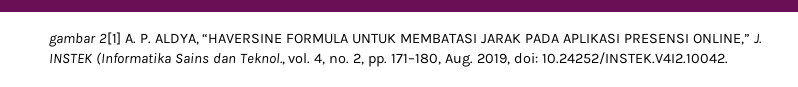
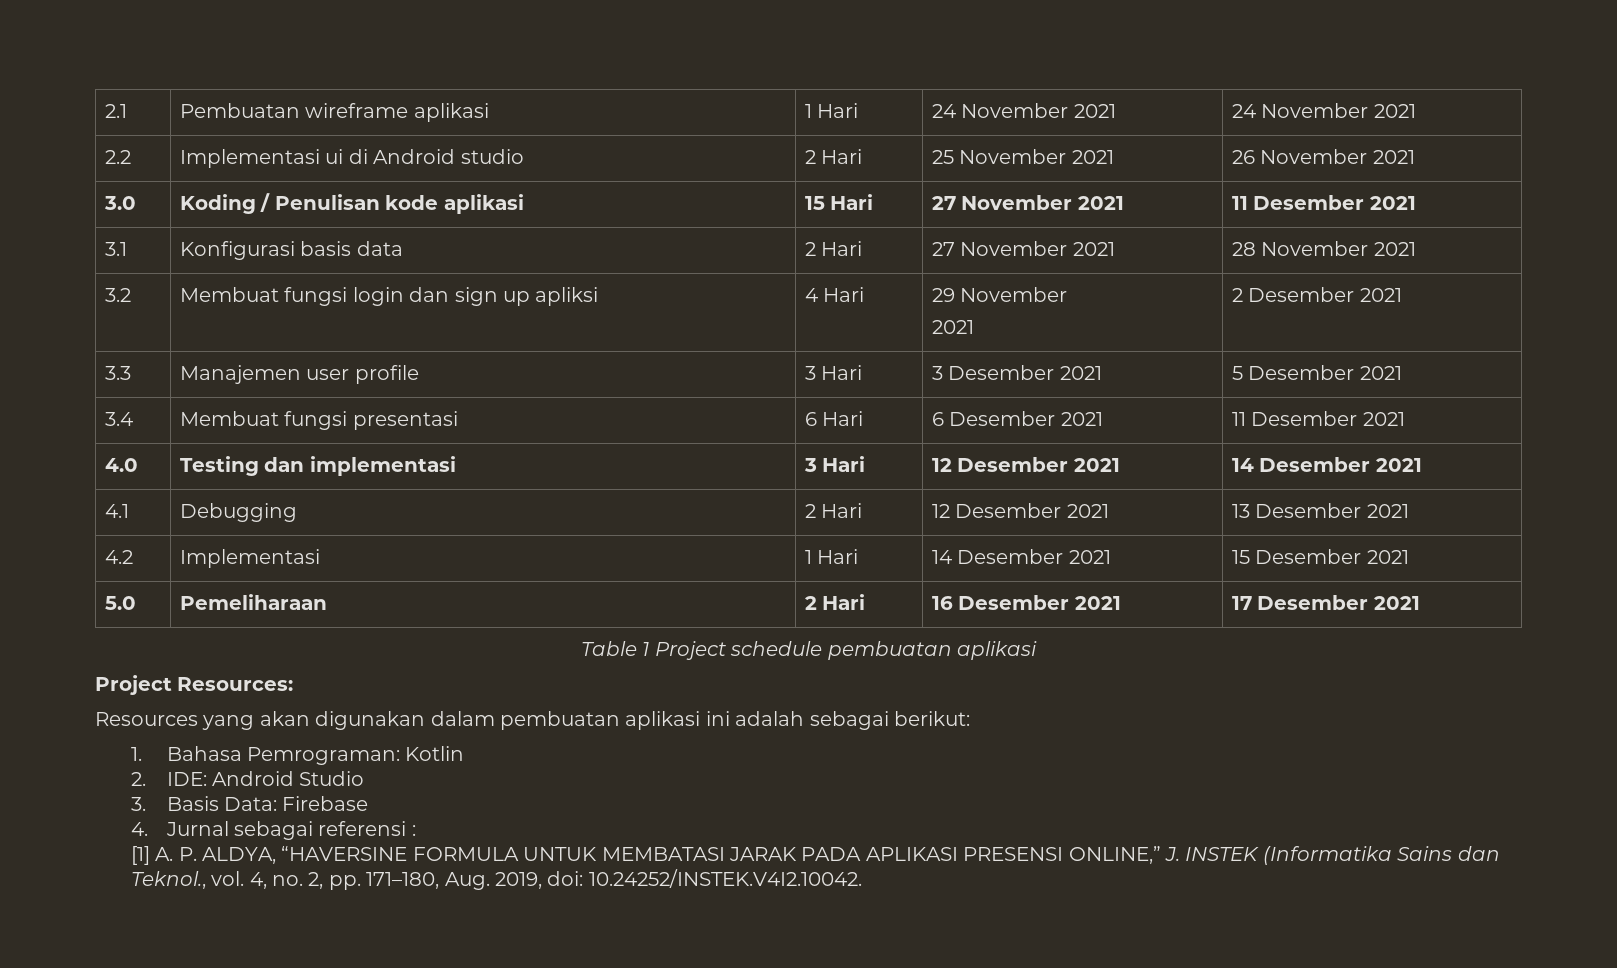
[48,32,121,47] gambar 2[1] -> [104,104,127,118] [179,103,489,122] [804,103,859,118] [931,103,1116,118] [1231,103,1416,118] [104,150,131,164] [179,149,524,168] [804,149,863,164] [931,149,1114,164] [1231,149,1415,164] [103,196,136,210] [179,193,524,214] [804,194,874,210] [931,195,1124,210] [1231,195,1416,210] [104,242,127,256] [179,241,403,260] [804,241,863,256] [931,241,1115,256] [1231,241,1416,256] [104,288,131,302] [179,287,599,306] [804,287,865,302] [931,287,1068,302] [931,320,974,334] [1231,287,1402,302] [104,366,131,380] [179,365,419,384] [804,365,863,380] [931,365,1102,380] [1231,365,1402,380] [104,412,133,426] [179,411,458,430] [804,411,864,426] [931,411,1103,426] [1231,411,1405,426] [104,458,138,472] [179,456,456,476] [803,456,866,472] [931,457,1120,472] [1231,457,1422,472] [104,504,129,518] [179,503,297,522] [804,503,863,518] [931,503,1109,518] [1231,503,1409,518] [104,550,133,564] [179,549,320,568] [804,549,859,564] [931,549,1111,564] [1231,549,1409,564] [104,596,136,610] [179,594,327,610] [804,594,866,610] [931,595,1121,610] [1231,595,1420,610] [581,641,1037,660] [95,675,294,695] [95,711,970,730] [130,746,465,765] [130,771,365,786] [130,796,369,811] [130,821,416,840] [130,846,150,865] 2.1 | Pembuatan wireframe aplikasi | 1 Hari | 24 November 2021 | 24 November 2021 // 2.2 | Implementasi ui di Android studio | 2 Hari | 25 November 2021 | 26 November 2021 // 3.0 | Koding / Penulisan kode aplikasi | 15 Hari | 27 November 2021 | 11 Desember 2021 // 3.1 | Konfigurasi basis data | 2 Hari | 27 November 2021 | 28 November 2021 // 3.2 | Membuat fungsi login dan sign up apliksi | 4 Hari | 29 November // 2021 | 2 Desember 2021 // 3.3 | Manajemen user profile | 3 Hari | 3 Desember 2021 | 5 Desember 2021 // 3.4 | Membuat fungsi presentasi | 6 Hari | 6 Desember 2021 | 11 Desember 2021 // 4.0 | Testing dan implementasi | 3 Hari | 12 Desember 2021 | 14 Desember 2021 // 4.1 | Debugging | 2 Hari | 12 Desember 2021 | 13 Desember 2021 // 4.2 | Implementasi | 1 Hari | 14 Desember 2021 | 15 Desember 2021 // 5.0 | Pemeliharaan | 2 Hari | 16 Desember 2021 | 17 Desember 2021 // Table 1 Project schedule pembuatan aplikasi // Project Resources: // Resources yang akan digunakan dalam pembuatan aplikasi ini adalah sebagai berikut: // 1. Bahasa Pemrograman: Kotlin // 2. IDE: Android Studio // 3. Basis Data: Firebase // 4. Jurnal sebagai referensi : // [1]

